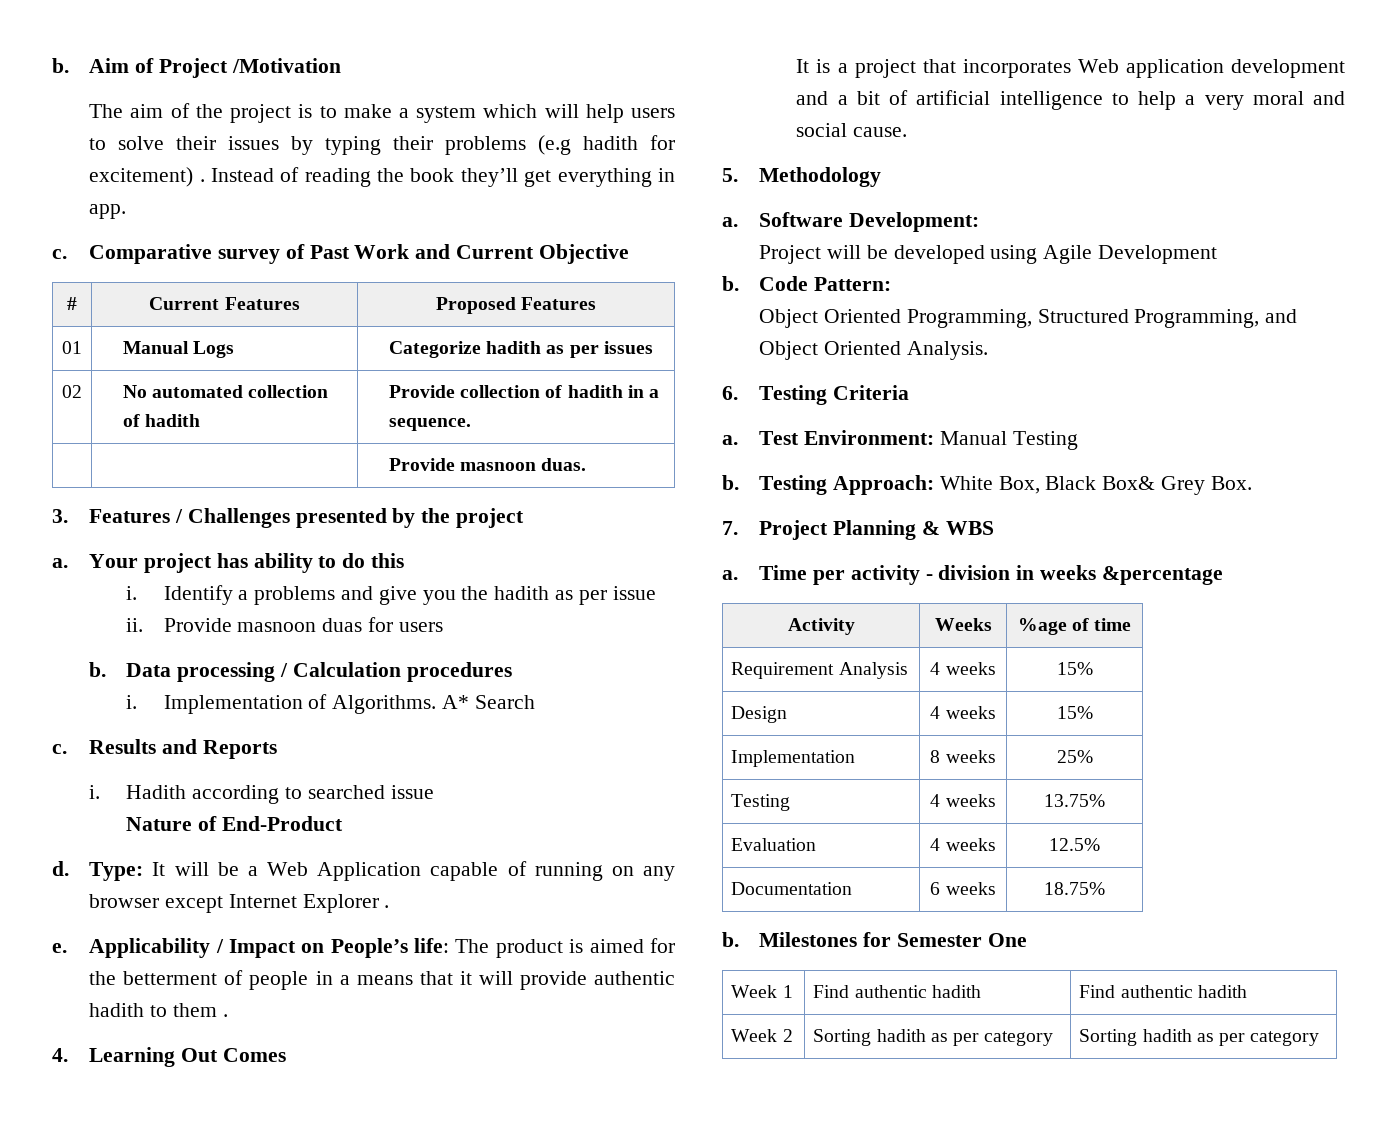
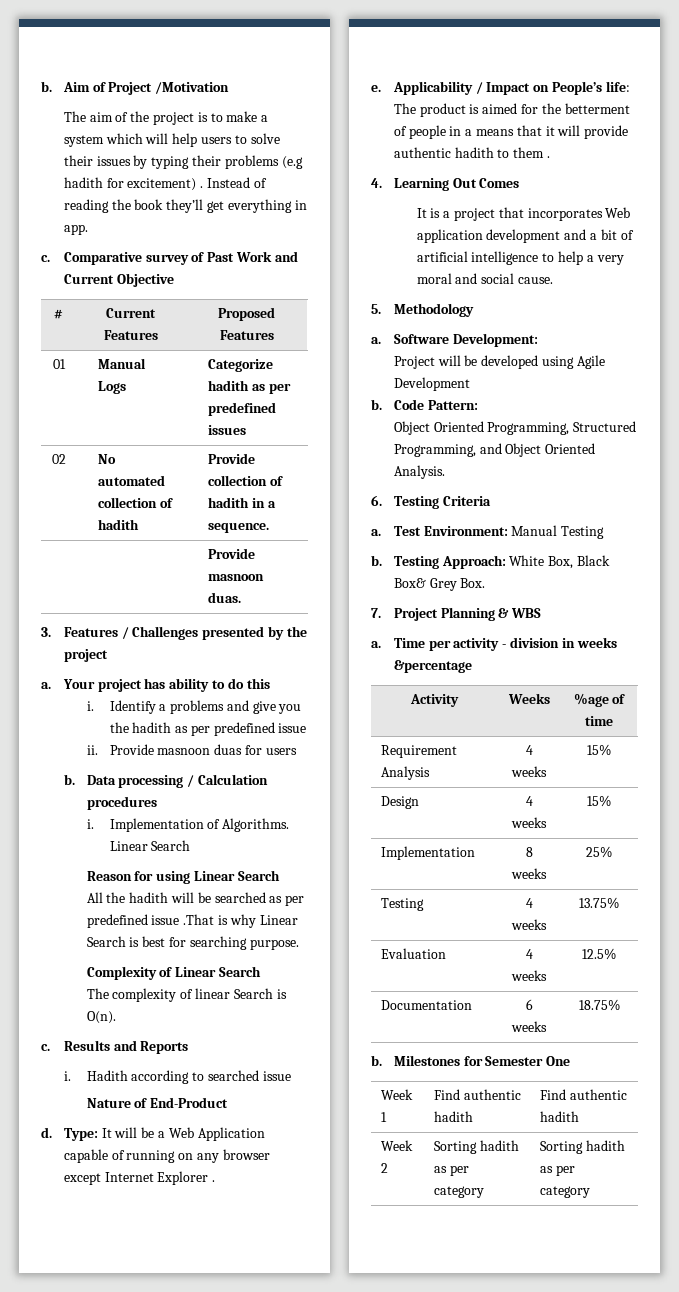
(599, 351) none -> [208,402,277,416] predefined
(607, 597) none -> [213,722,275,736] predefined
[442,695,535,709] A* Search -> [109,840,191,851] [86,870,280,884] [86,892,305,906] [86,914,298,928] [86,936,299,950] [86,966,262,980] [86,988,287,1002] [86,1011,116,1024] Linear Search // Reason for using Linear Search // All the hadith will be searched as per predefined issue .That is why Linear Search is best for searching purpose. // Complexity of Linear Search // The complexity of linear Search is O(n).

